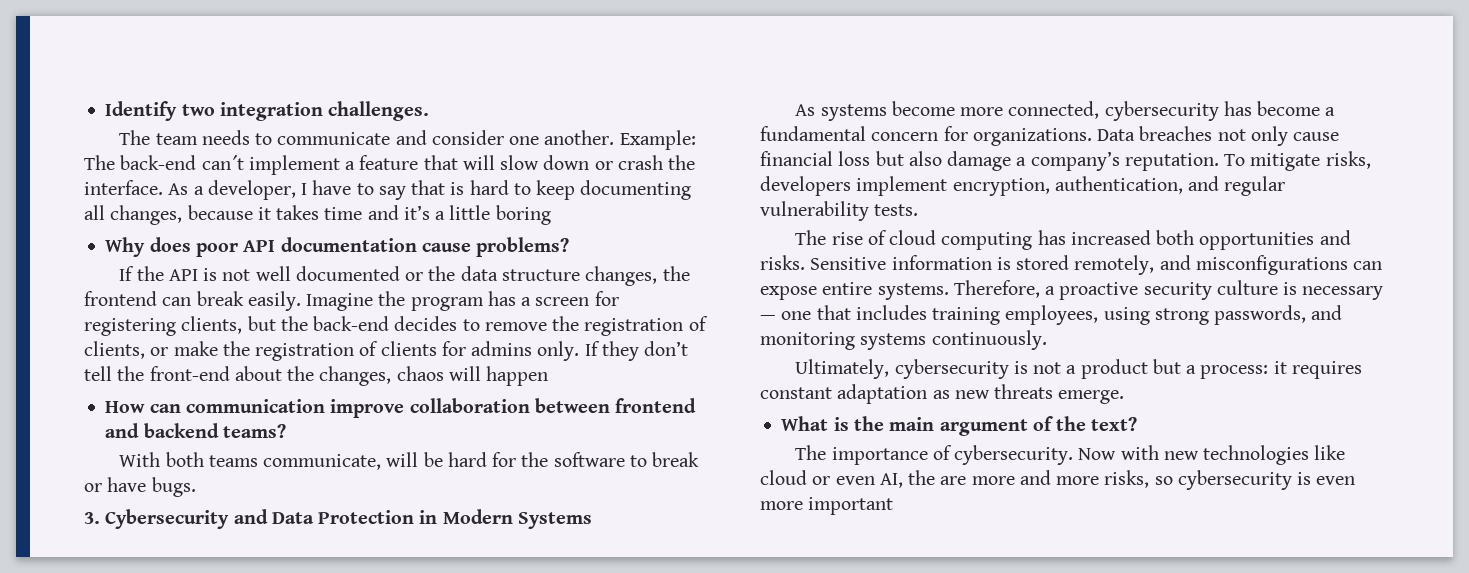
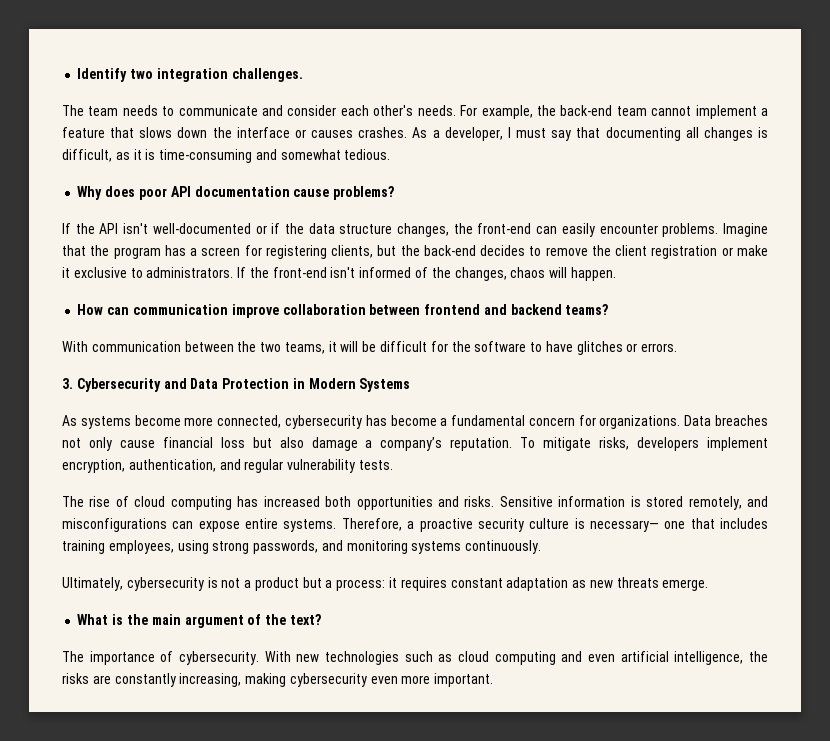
[509,130,696,150] [84,155,696,175] [84,180,692,200] [84,205,551,225] one another. Example: The back-end can´t implement a feature that will slow down or crash the interface. As a developer, I have to say that is hard to keep documenting all changes, because it takes time and it’s a little boring -> [340,105,768,119] [62,127,768,141] [62,149,391,163] each other's needs. For example, the back-end team cannot implement a feature that slows down the interface or causes crashes. As a developer, I must say that documenting all changes is difficult, as it is time-consuming and somewhat tedious.
[203,266,424,281] is not well documented or -> [123,223,281,234] isn't well-documented or if
[84,291,374,311] frontend can break easily. Imagine -> [477,223,768,237] [62,245,86,256] front-end can easily encounter problems. Imagine that
[584,316,708,336] [84,341,689,361] [84,366,282,381] registration of clients, or make the registration of clients for admins only. If they don’t tell the front-end about -> [615,245,768,259] [62,267,429,278] client registration or make it exclusive to administrators. If the front-end isn't informed of
[486,366,549,386] happen -> [570,267,616,281] happen.
[165,452,382,470] both teams communicate, -> [91,341,337,354] communication between the two teams, it
[447,452,487,467] hard -> [380,341,428,352] difficult
[652,452,700,467] [84,477,196,497] break or have bugs. -> [545,341,678,355] have glitches or errors.
[1302,286,1384,300] [760,315,776,320] necessary — -> [589,520,659,532] necessary—
[1078,445,1346,465] [760,470,1312,490] Now with new technologies like cloud or even AI, the are more and more risks, so cybersecurity is -> [264,651,768,665] [62,673,367,687] With new technologies such as cloud computing and even artificial intelligence, the risks are constantly increasing, making cybersecurity
[808,497,894,515] important -> [434,673,494,687] important.

